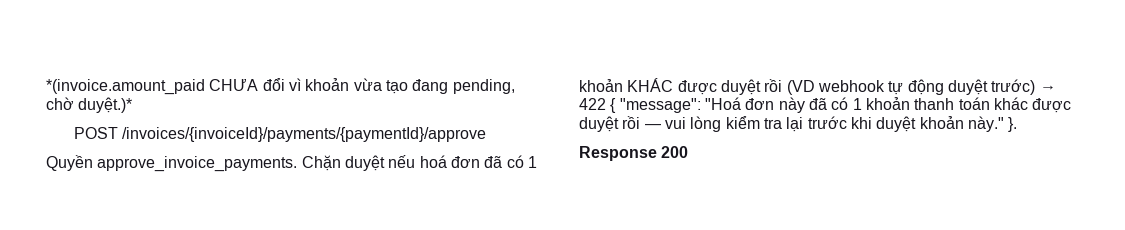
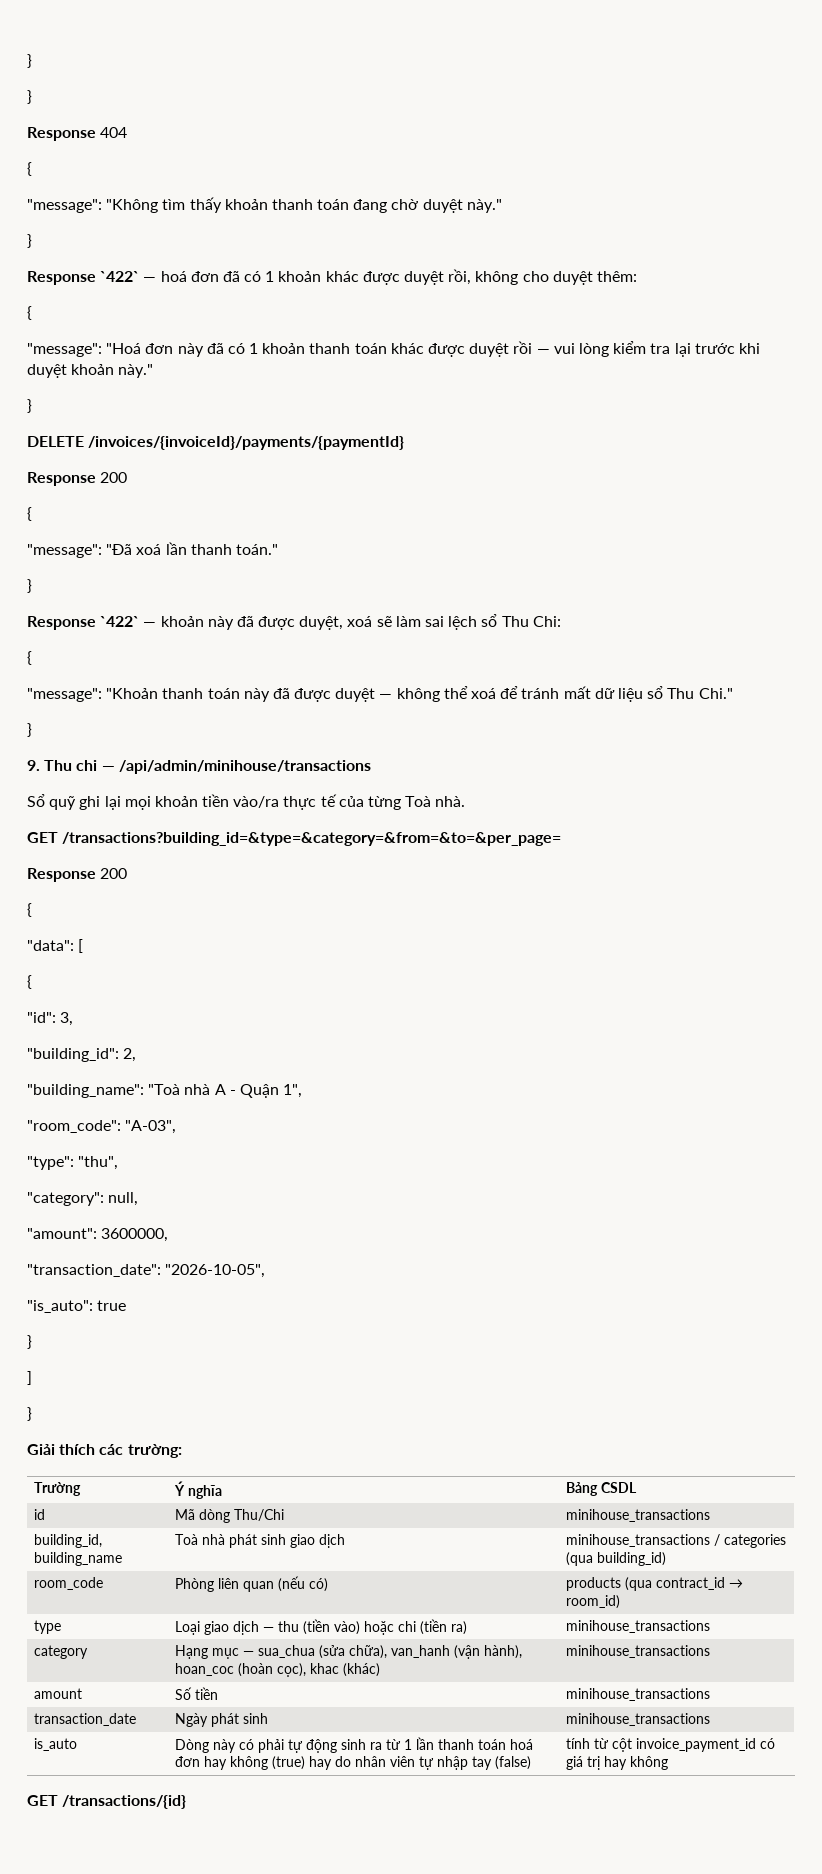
[46,78,515,95] [46,97,133,113] [73,127,487,142] [46,155,416,172] *(invoice.amount_paid CHƯA đổi vì khoản vừa tạo đang pending, chờ duyệt.)* // POST /invoices/{invoiceId}/payments/{paymentId}/approve // Quyền approve_invoice_payments. Chặn duyệt nếu -> [27,54,32,68] [27,90,32,104] [27,127,128,141] [27,162,32,176] [27,197,502,213] [27,234,32,248] [27,271,157,285] } // } // Response 404 // { // "message": "Không tìm thấy khoản thanh toán đang chờ duyệt này." // } // Response `422` —
[627,78,1056,95] [579,98,617,113] KHÁC được duyệt rồi (VD webhook tự động duyệt trước) → 422 { -> [325,269,637,285] [27,306,32,320] khác được duyệt rồi, không cho duyệt thêm: // { //
[1008,117,1018,132] [579,146,689,161] }. // Response 200 -> [27,399,32,413] [27,436,405,450] [27,472,128,486] [27,507,32,521] [27,542,278,558] [27,579,32,593] [27,614,561,630] [27,651,32,665] [27,686,733,702] [27,723,32,737] [27,760,371,774] [27,794,466,810] [27,832,562,846] [27,868,128,882] [27,903,32,917] [27,939,84,953] [27,975,32,989] [27,1012,74,1026] [27,1048,137,1062] [27,1084,303,1098] [27,1120,177,1134] [27,1156,119,1170] [27,1192,139,1206] [27,1228,169,1242] [27,1264,266,1278] [27,1300,127,1313] [27,1335,32,1349] [27,1371,32,1385] [27,1407,32,1421] [27,1444,182,1458] [34,1482,82,1496] [174,1481,223,1499] [566,1482,638,1496] [34,1509,46,1520] [175,1509,285,1523] [566,1509,711,1522] [34,1534,103,1548] [34,1552,123,1566] [175,1534,346,1548] [566,1534,787,1548] [566,1552,667,1566] [34,1577,104,1590] [175,1576,329,1592] [566,1577,744,1591] [566,1595,621,1609] [34,1620,62,1634] [175,1619,468,1635] [566,1620,711,1633] [34,1645,89,1659] [175,1645,523,1659] [175,1663,381,1677] [566,1645,711,1658] [34,1688,83,1699] [175,1687,219,1700] [566,1688,711,1701] [34,1713,137,1726] [175,1713,269,1727] [566,1713,711,1726] [34,1738,78,1751] [175,1737,534,1753] [175,1756,532,1770] [566,1738,776,1752] [566,1756,669,1770] [27,1795,187,1809] // } // DELETE /invoices/{invoiceId}/payments/{paymentId} // Response 200 // { // "message": "Đã xoá lần thanh toán." // } // Response `422` — khoản này đã được duyệt, xoá sẽ làm sai lệch sổ Thu Chi: // { // "message": "Khoản thanh toán này đã được duyệt — không thể xoá để tránh mất dữ liệu sổ Thu Chi." // } // 9. Thu chi — /api/admin/minihouse/transactions // Sổ quỹ ghi lại mọi khoản tiền vào/ra thực tế của từng Toà nhà. // GET /transactions?building_id=&type=&category=&from=&to=&per_page= // Response 200 // { // "data": [ // { // "id": 3, // "building_id": 2, // "building_name": "Toà nhà A - Quận 1", // "room_code": "A-03", // "type": "thu", // "category": null, // "amount": 3600000, // "transaction_date": "2026-10-05", // "is_auto": true // } // ] // } // Giải thích các trường: // Trường | Ý nghĩa | Bảng CSDL // id | Mã dòng Thu/Chi | minihouse_transactions // building_id, building_name | Toà nhà phát sinh giao dịch | minihouse_transactions / categories (qua building_id) // room_code | Phòng liên quan (nếu có) | products (qua contract_id → room_id) // type | Loại giao dịch — thu (tiền vào) hoặc chi (tiền ra) | minihouse_transactions // category | Hạng mục — sua_chua (sửa chữa), van_hanh (vận hành), hoan_coc (hoàn cọc), khac (khác) | minihouse_transactions // amount | Số tiền | minihouse_transactions // transaction_date | Ngày phát sinh | minihouse_transactions // is_auto | Dòng này có phải tự động sinh ra từ 1 lần thanh toán hoá đơn hay không (true) hay do nhân viên tự nhập tay (false) | tính từ cột invoice_payment_id có giá trị hay không // GET /transactions/{id}

